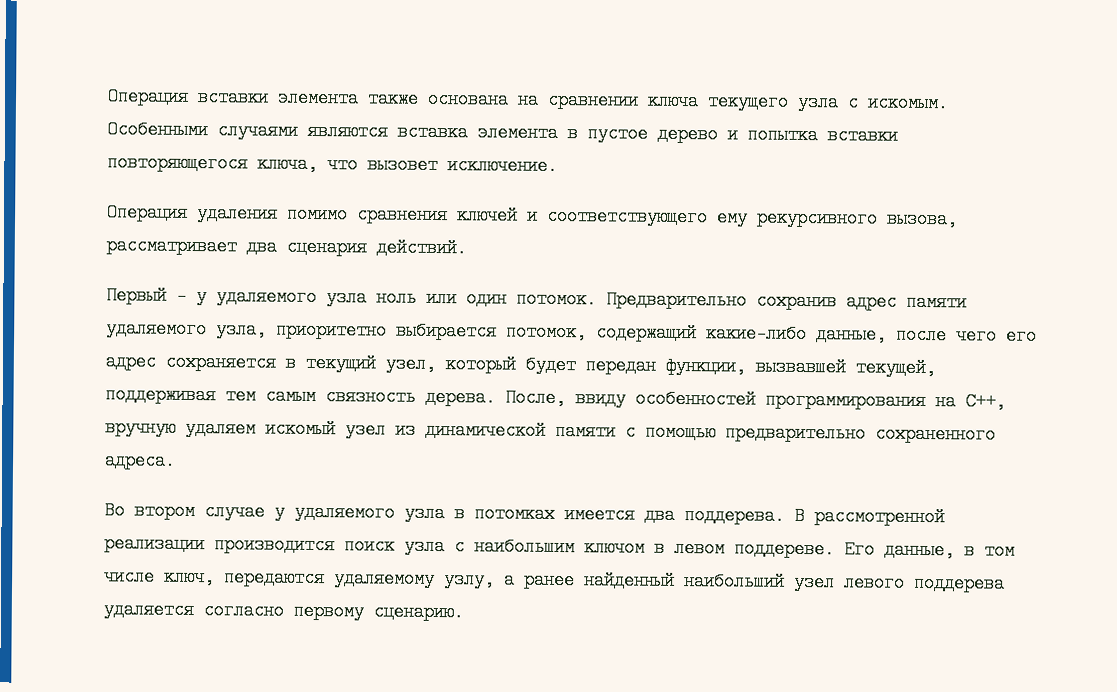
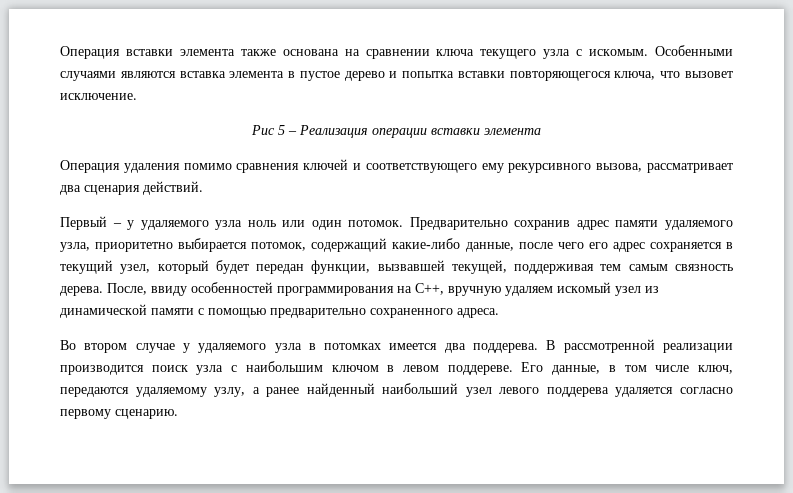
(558, 165) none -> [251,125,541,138] // Рис 5 – Реализация операции вставки элемента

